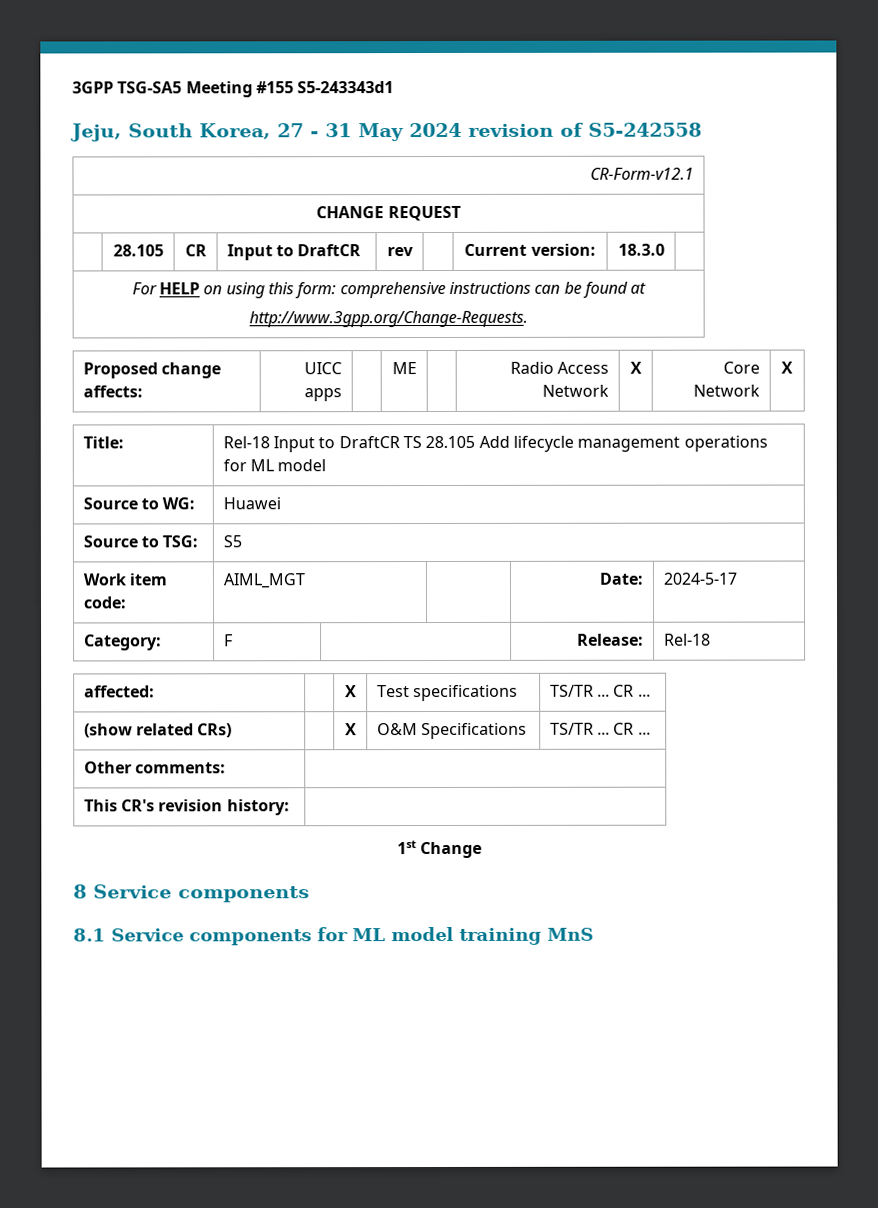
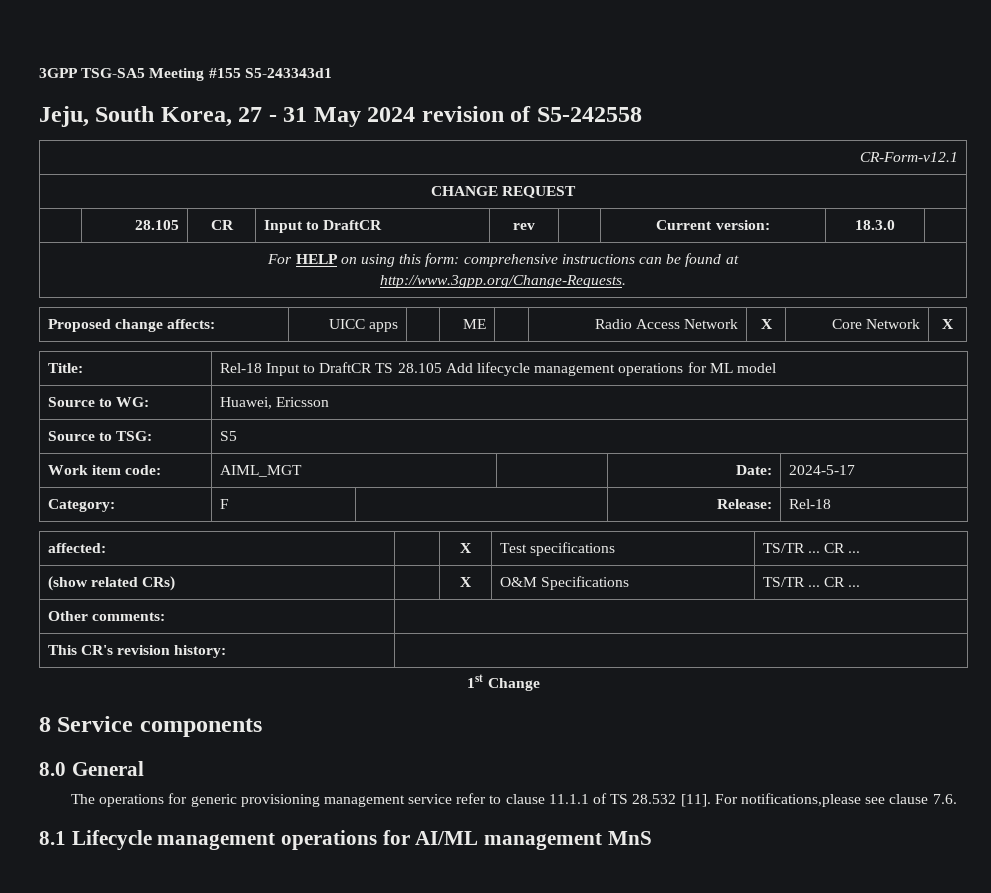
[222,497,281,510] Huawei -> [219,397,329,409] Huawei, Ericsson
[73,926,542,946] 8.1 Service components for ML model training -> [39,761,144,776] [70,793,957,807] [39,830,603,850] 8.0 General // The operations for generic provisioning management service refer to clause 11.1.1 of TS 28.532 [11]. For notifications,please see clause 7.6. // 8.1 Lifecycle management operations for AI/ML management

